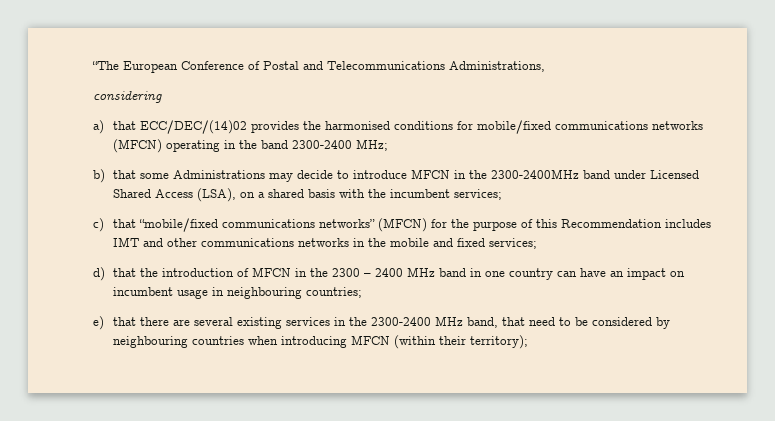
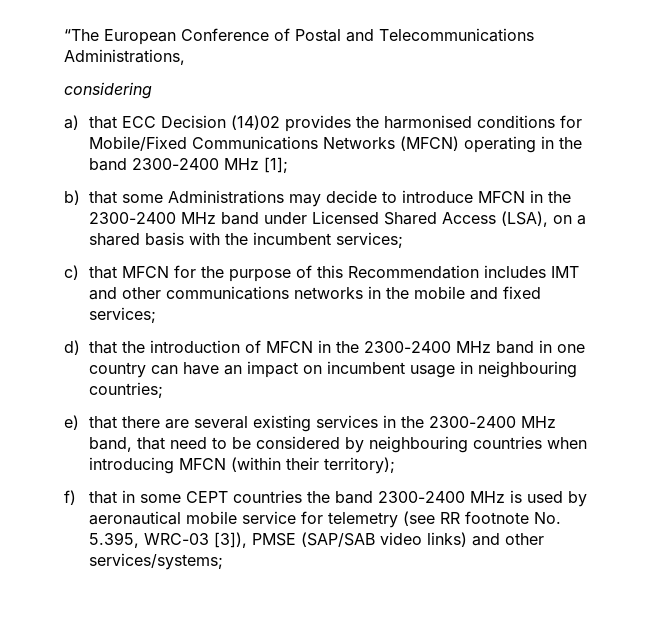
[140,120,248,134] ECC/DEC/(14)02 -> [122,115,281,130] ECC Decision (14)02
[477,120,704,134] mobile/fixed communications networks -> [89,136,396,151] Mobile/Fixed Communications Networks
[356,139,389,151] MHz; -> [224,157,289,173] MHz [1];
[491,169,580,179] 2300-2400MHz -> [89,212,217,224] 2300-2400 MHz
[139,218,428,232] “mobile/fixed communications networks” (MFCN) -> [122,266,170,278] MFCN
[332,268,404,277] 2300 – 2400 -> [364,341,452,353] 2300-2400
(529, 342) none -> [64,490,588,507] [89,511,562,528] [89,532,545,548] [89,553,224,570] // f) that in some CEPT countries the band 2300-2400 MHz is used by aeronautical mobile service for telemetry (see RR footnote No. 5.395, WRC-03 [3]), PMSE (SAP/SAB video links) and other services/systems;

